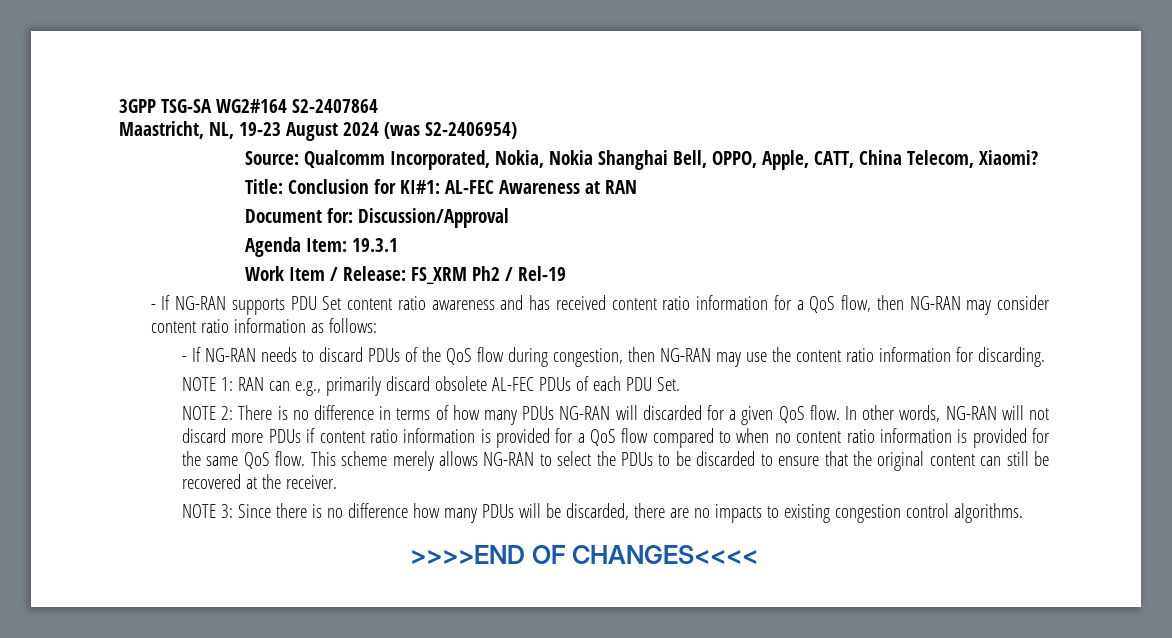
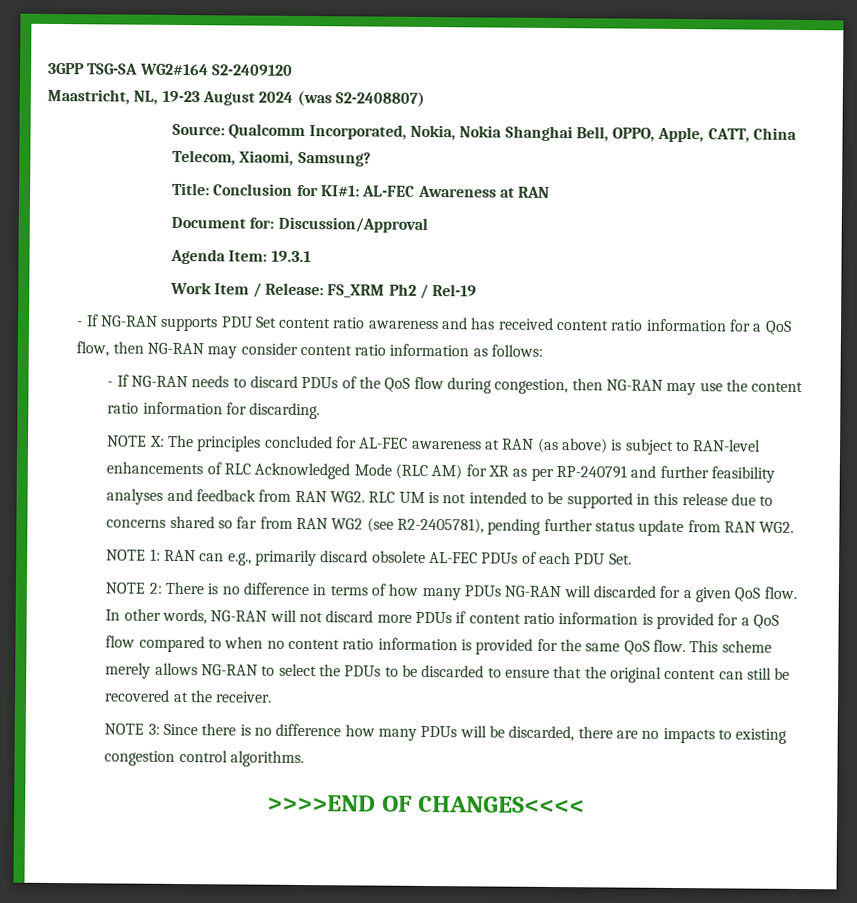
[291,99,378,113] S2-2407864 -> [211,64,293,76] S2-2409120
[424,122,517,139] S2-2406954) -> [334,91,425,107] S2-2408807)
[979,150,1039,165] Xiaomi? -> [239,150,371,167] Xiaomi, Samsung?
(1045, 357) none -> [107,434,762,455] [106,461,775,483] [106,488,774,509] [106,515,795,537] // NOTE X: The principles concluded for AL-FEC awareness at RAN (as above) is subject to RAN-level enhancements of RLC Acknowledged Mode (RLC AM) for XR as per RP-240791 and further feasibility analyses and feedback from RAN WG2. RLC UM is not intended to be supported in this release due to concerns shared so far from RAN WG2 (see R2-2405781), pending further status update from RAN WG2.

